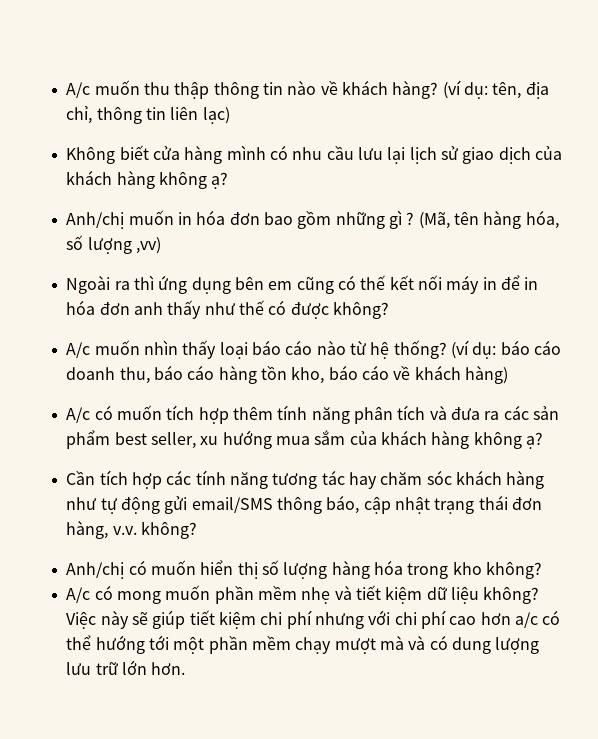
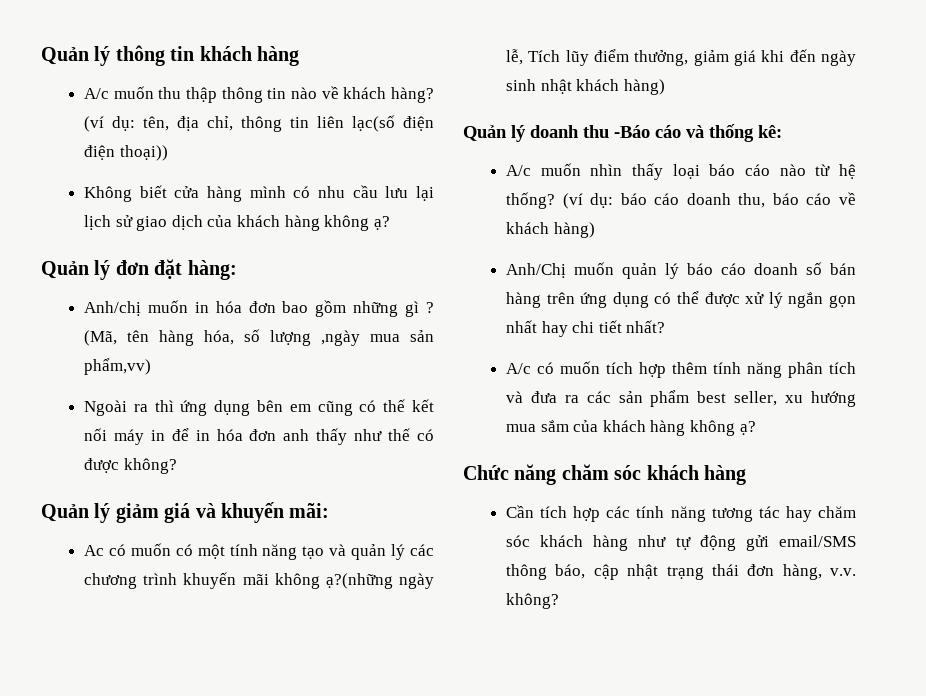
(66, 90) none -> [41,45,299,66] Quản lý thông tin khách hàng //
[202,107,230,124] lạc) -> [352,115,435,132] [84,145,168,161] lạc(số điện điện thoại))
(229, 180) none -> [41,259,237,280] // Quản lý đơn đặt hàng:
[136,237,162,254] ,vv) -> [321,330,434,346] [84,358,152,375] ,ngày mua sản phẩm,vv)
(389, 310) none -> [41,502,330,523] [84,543,434,560] [84,572,434,589] [506,49,856,66] [506,79,665,95] [463,124,782,142] // Quản lý giảm giá và khuyến mãi: // Ac có muốn có một tính năng tạo và quản lý các chương trình khuyến mãi không ạ?(những ngày lễ, Tích lũy điểm thưởng, giảm giá khi đến ngày sinh nhật khách hàng) // Quản lý doanh thu -Báo cáo và thống kê:
[218,365,508,384] hàng tồn kho, báo cáo về khách hàng) -> [839,192,856,205] [506,222,595,238] [506,262,856,279] [506,291,856,308] [506,320,666,337] về khách hàng) // Anh/Chị muốn quản lý báo cáo doanh số bán hàng trên ứng dụng có thể được xử lý ngắn gọn nhất hay chi tiết nhất?
(543, 440) none -> [463,464,746,485] // Chức năng chăm sóc khách hàng
[66,560,542,579] [66,585,540,604] [66,610,561,629] [66,635,540,654] [66,660,186,675] // Anh/chị có muốn hiển thị số lượng hàng hóa trong kho không? // A/c có mong muốn phần mềm nhẹ và tiết kiệm dữ liệu không? Việc này sẽ giúp tiết kiệm chi phí nhưng với chi phí cao hơn a/c có thể hướng tới một phần mềm chạy mượt mà và có dung lượng lưu trữ lớn hơn. -> (560, 601) none

